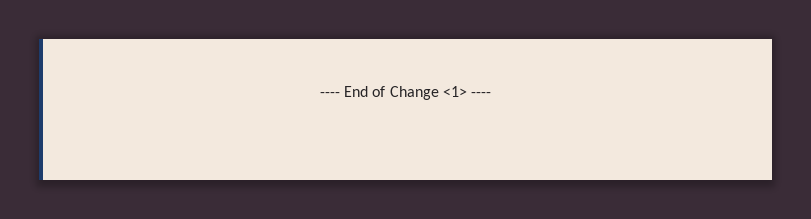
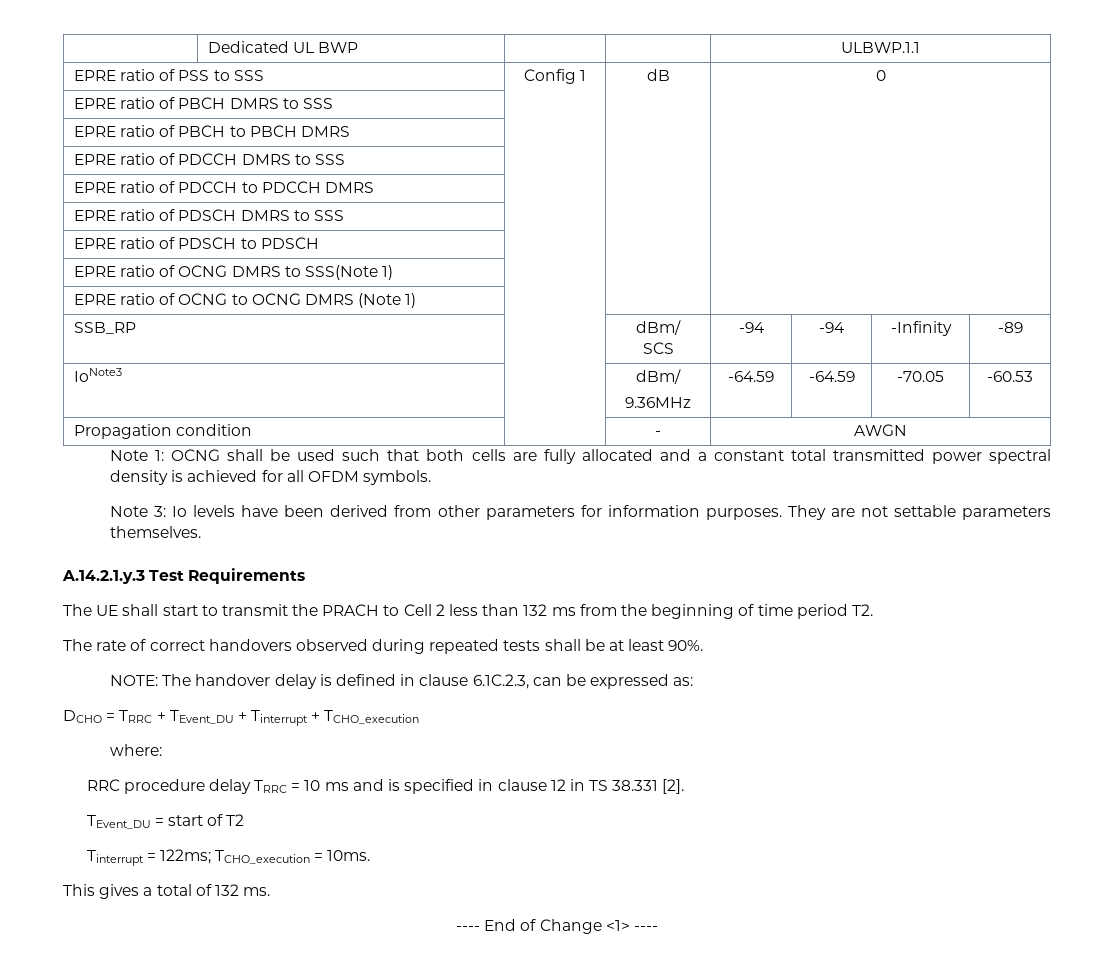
(319, 94) none -> [207,41,359,53] [841,42,920,53] [73,69,264,81] [523,69,587,84] [646,69,670,81] [875,70,886,81] [73,97,333,109] [73,125,350,137] [73,153,345,165] [73,181,374,193] [73,209,344,221] [73,237,319,249] [73,265,394,280] [73,293,417,308] [73,322,136,334] [636,320,681,335] [642,342,674,354] [738,322,765,333] [819,322,845,333] [890,321,952,336] [997,322,1023,333] [73,368,122,382] [636,369,681,384] [625,397,691,408] [728,371,774,382] [808,371,855,382] [897,371,944,382] [987,371,1033,382] [73,424,253,439] [655,431,661,436] [854,424,907,436] [110,449,1051,464] [110,470,432,485] [110,505,1051,520] [110,526,202,538] [62,568,306,584] [63,604,873,619] [63,639,704,654] [110,674,694,689] [63,710,420,726] [110,744,163,756] [86,779,685,794] [86,814,245,829] [86,849,371,866] [63,884,271,899] | Dedicated UL BWP | | | ULBWP.1.1 // EPRE ratio of PSS to SSS | Config 1 | dB | 0 // EPRE ratio of PBCH DMRS to SSS | | | // EPRE ratio of PBCH to PBCH DMRS | | | // EPRE ratio of PDCCH DMRS to SSS | | | // EPRE ratio of PDCCH to PDCCH DMRS | | | // EPRE ratio of PDSCH DMRS to SSS | | | // EPRE ratio of PDSCH to PDSCH | | | // EPRE ratio of OCNG DMRS to SSS(Note 1) | | | // EPRE ratio of OCNG to OCNG DMRS (Note 1) | | | // SSB_RP | | dBm/ // SCS | -94 | -94 | -Infinity | -89 // IoNote3 | | dBm/ // 9.36MHz | -64.59 | -64.59 | -70.05 | -60.53 // Propagation condition | | - | AWGN // Note 1: OCNG shall be used such that both cells are fully allocated and a constant total transmitted power spectral density is achieved for all OFDM symbols. // Note 3: Io levels have been derived from other parameters for information purposes. They are not settable parameters themselves. // A.14.2.1.y.3 Test Requirements // The UE shall start to transmit the PRACH to Cell 2 less than 132 ms from the beginning of time period T2. // The rate of correct handovers observed during repeated tests shall be at least 90%. // NOTE: The handover delay is defined in clause 6.1C.2.3, can be expressed as: // DCHO = TRRC + TEvent_DU + Tinterrupt + TCHO_execution // where: // RRC procedure delay TRRC = 10 ms and is specified in clause 12 in TS 38.331 [2]. // TEvent_DU = start of T2 // Tinterrupt = 122ms; TCHO_execution = 10ms. // This gives a total of 132 ms. //

